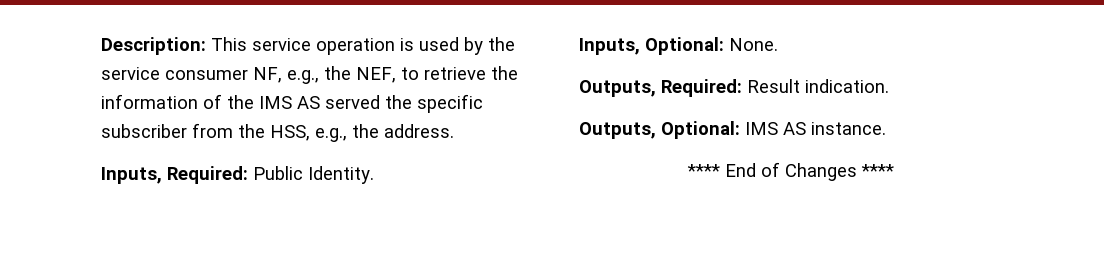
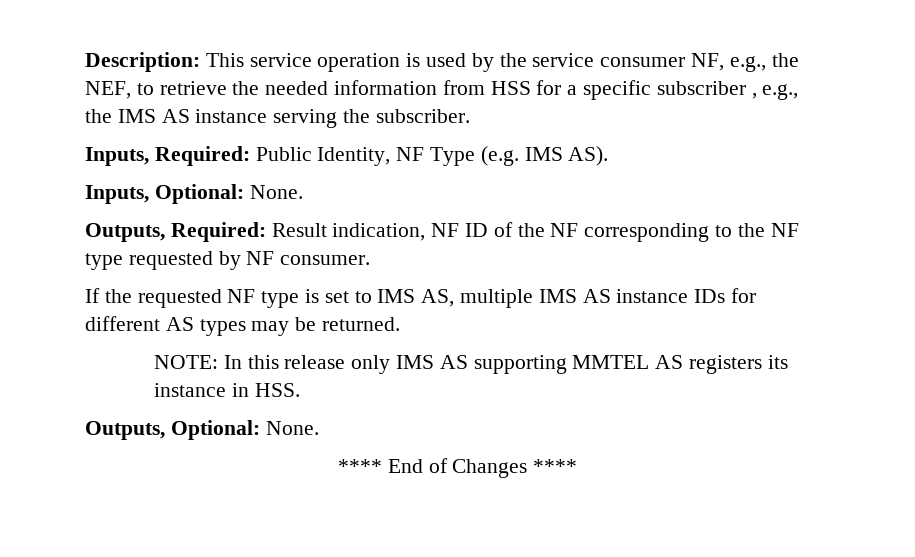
[101,94,483,113] [101,123,454,142] [101,166,374,184] information of the IMS AS served the specific subscriber from the HSS, e.g., the address. // Inputs, Required: Public Identity. -> [265,80,799,100] [85,109,470,128] [85,146,609,166] needed information from HSS for a specific subscriber , e.g., the IMS AS instance serving the subscriber. // Inputs, Required: Public Identity, NF Type (e.g. IMS AS).
[805,79,889,93] indication. -> [332,222,799,242] [85,251,371,270] [85,288,757,308] [85,316,401,336] [153,355,788,374] [153,383,300,397] indication, NF ID of the NF corresponding to the NF type requested by NF consumer. // If the requested NF type is set to IMS AS, multiple IMS AS instance IDs for different AS types may be returned. // NOTE: In this release only IMS AS supporting MMTEL AS registers its instance in HSS.
[745,122,886,135] IMS AS instance. -> [265,421,319,435] None.

